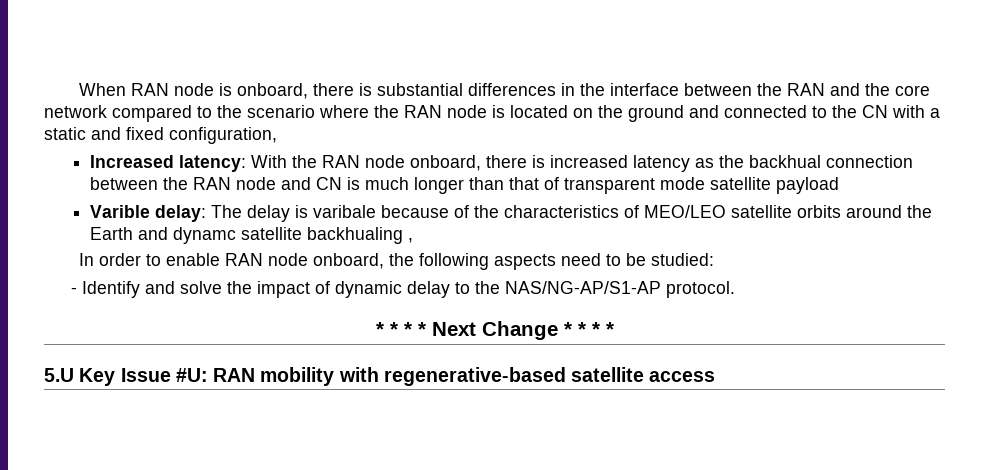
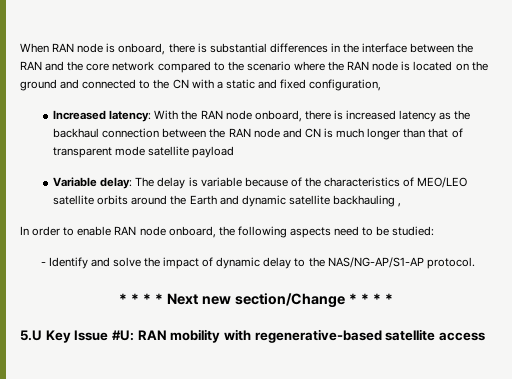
[749,155,822,168] backhual -> [53,128,100,138] backhaul
[90,205,151,218] Varible -> [53,177,98,187] Variable
[313,205,377,218] varibale -> [200,177,242,187] variable
[173,227,404,244] dynamc satellite backhualing -> [241,195,396,207] dynamic satellite backhauling
[481,321,558,340] Change -> [202,293,345,308] new section/Change

